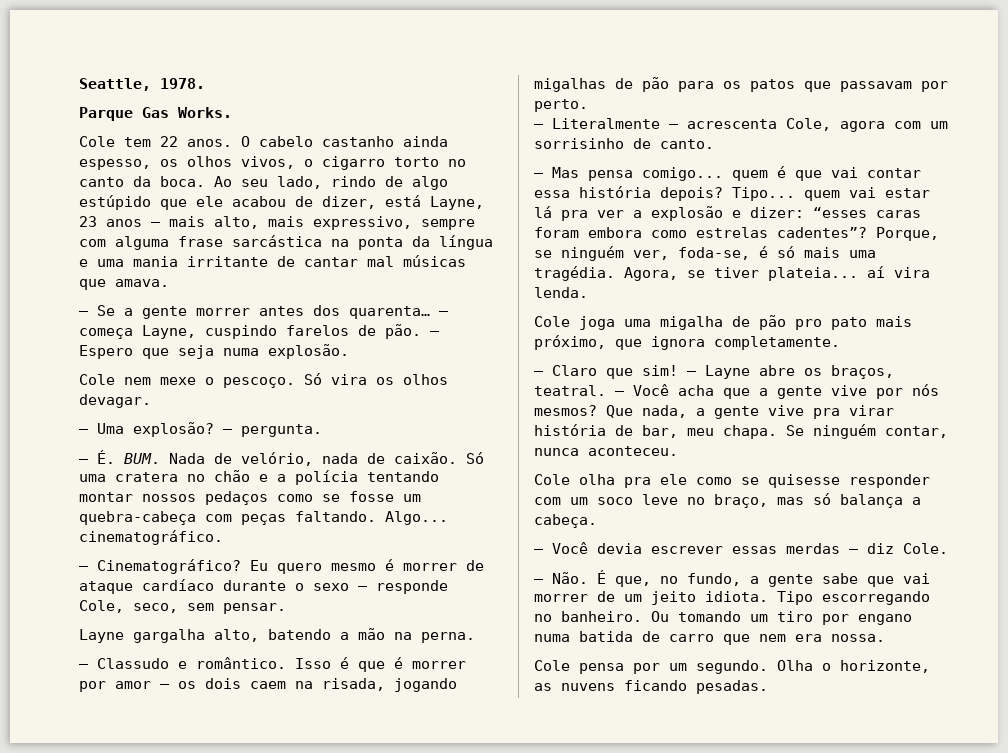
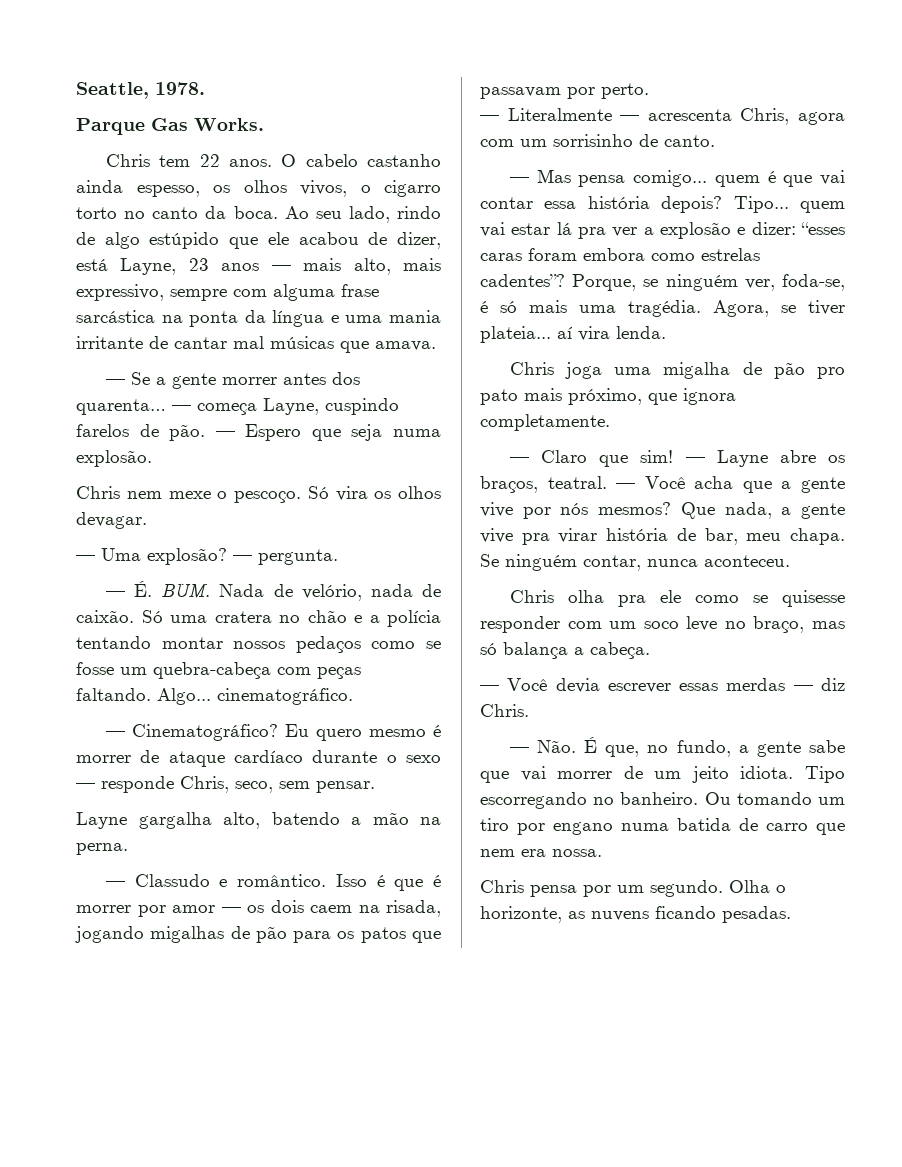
[79,136,115,147] Cole -> [105,154,150,167] Chris
[79,374,115,385] Cole -> [76,486,120,499] Chris
[79,600,124,613] Cole, -> [180,776,229,793] Chris,
[786,118,831,131] Cole, -> [740,108,790,125] Chris,
[534,316,570,327] Cole -> [509,362,554,375] Chris
[534,474,570,485] Cole -> [509,590,554,603] Chris
[903,543,948,554] Cole. -> [480,704,529,717] Chris.
[534,660,570,671] Cole -> [480,880,524,893] Chris

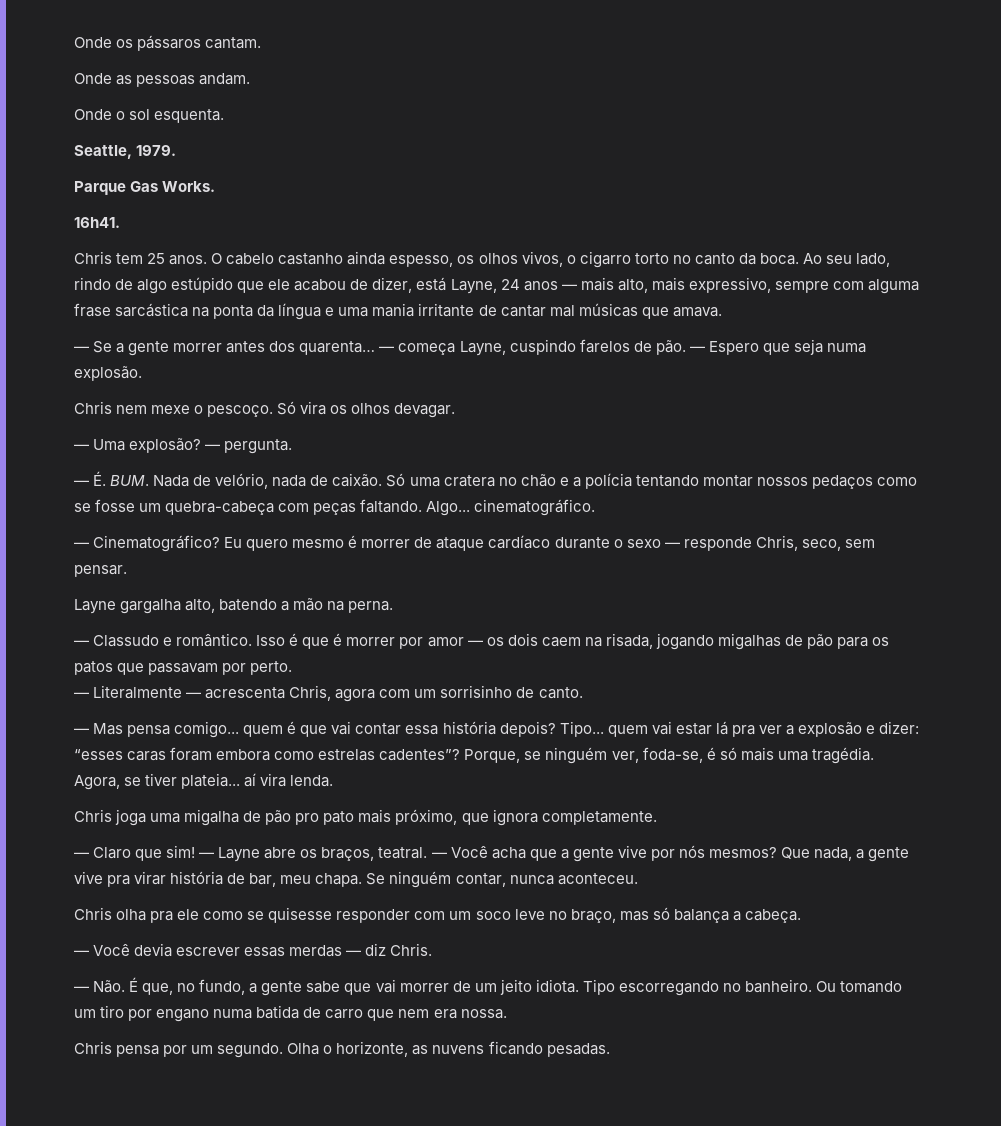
[76,82,205,99] Seattle, 1978. -> [74,35,262,51] [74,73,251,87] [74,109,225,123] [74,145,177,159] Onde os pássaros cantam. // Onde as pessoas andam. // Onde o sol esquenta. // Seattle, 1979.
(264, 124) none -> [74,217,120,228] // 16h41.
[199,154,220,167] 22 -> [147,253,166,264] 25
[188,258,209,271] 23 -> [500,279,520,290] 24

